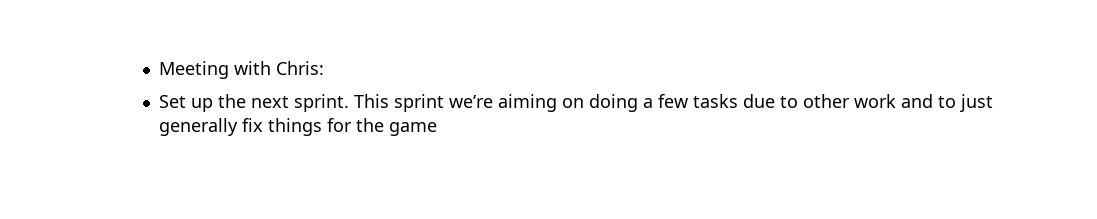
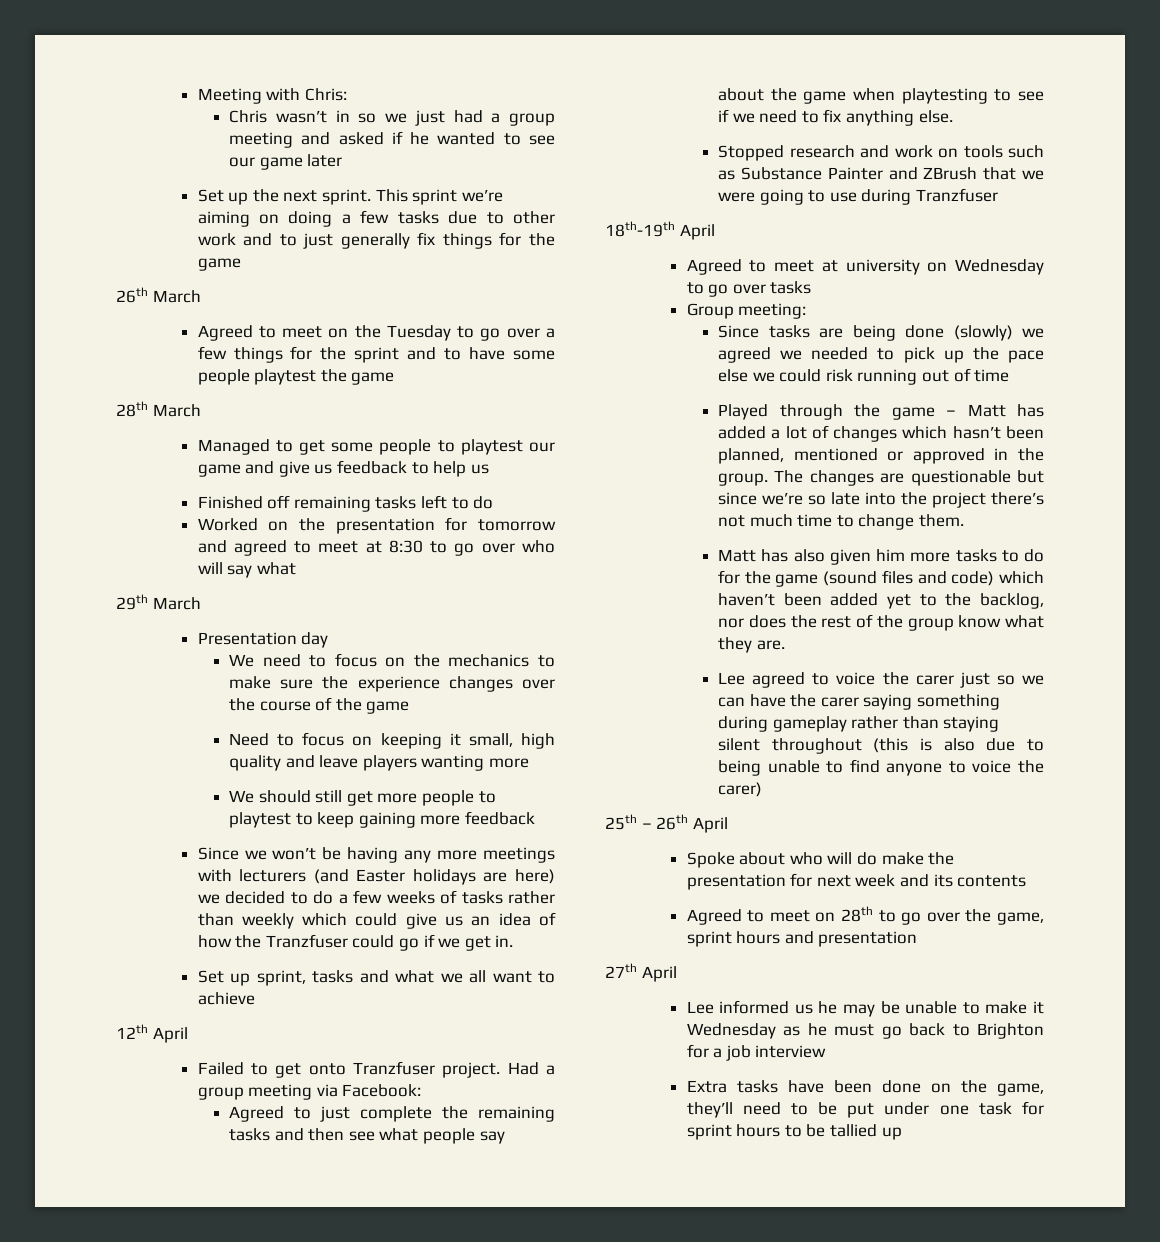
(324, 68) none -> [229,110,555,126] [229,131,555,148] [229,154,343,170] // Chris wasn’t in so we just had a group meeting and asked if he wanted to see our game later
(437, 129) none -> [116,287,201,303] [197,325,555,341] [197,346,555,363] [197,369,395,385] [116,401,201,417] [197,439,555,455] [197,460,489,477] [197,495,494,512] [197,517,556,534] [197,540,555,556] [197,562,296,578] [116,594,201,610] [197,632,329,648] [229,653,555,667] [229,676,555,692] [229,697,410,714] [229,732,556,749] [229,755,529,771] [229,790,496,806] [229,811,535,828] [197,847,555,863] [197,869,555,885] [197,890,555,904] [197,912,556,929] [197,934,514,951] [197,970,555,986] [197,992,255,1005] [116,1024,188,1043] [197,1061,555,1078] [197,1084,422,1100] [229,1106,555,1122] [229,1128,505,1144] [718,88,1044,104] [718,109,953,126] [718,145,1044,161] [718,167,1044,180] [718,188,998,205] [605,221,715,240] [686,259,1044,275] [686,281,812,297] [686,303,807,319] [718,325,1044,341] [718,347,1044,363] [718,368,1010,385] [718,404,1044,420] [718,425,1044,442] [718,448,1044,464] [718,470,1044,486] [718,492,1044,508] [718,514,964,530] [718,549,1044,565] [718,570,1044,587] [718,593,1044,609] [718,614,1044,631] [718,637,785,653] [718,672,1044,688] [718,694,1000,710] [718,716,1000,732] [718,738,1044,754] [718,759,1044,776] [718,782,763,797] [605,814,728,833] [686,852,955,868] [686,873,1027,890] [686,906,1044,925] [686,931,918,947] [605,963,677,982] [686,1000,1044,1017] [686,1023,1044,1039] [686,1044,827,1061] [686,1080,1044,1096] [686,1101,1044,1118] [686,1124,902,1140] // 26th March // Agreed to meet on the Tuesday to go over a few things for the sprint and to have some people playtest the game // 28th March // Managed to get some people to playtest our game and give us feedback to help us // Finished off remaining tasks left to do // Worked on the presentation for tomorrow and agreed to meet at 8:30 to go over who will say what // 29th March // Presentation day // We need to focus on the mechanics to make sure the experience changes over the course of the game // Need to focus on keeping it small, high quality and leave players wanting more // We should still get more people to playtest to keep gaining more feedback // Since we won’t be having any more meetings with lecturers (and Easter holidays are here) we decided to do a few weeks of tasks rather than weekly which could give us an idea of how the Tranzfuser could go if we get in. // Set up sprint, tasks and what we all want to achieve // 12th April // Failed to get onto Tranzfuser project. Had a group meeting via Facebook: // Agreed to just complete the remaining tasks and then see what people say about the game when playtesting to see if we need to fix anything else. // Stopped research and work on tools such as Substance Painter and ZBrush that we were going to use during Tranzfuser // 18th-19th April // Agreed to meet at university on Wednesday to go over tasks // Group meeting: // Since tasks are being done (slowly) we agreed we needed to pick up the pace else we could risk running out of time // Played through the game – Matt has added a lot of changes which hasn’t been planned, mentioned or approved in the group. The changes are questionable but since we’re so late into the project there’s not much time to change them. // Matt has also given him more tasks to do for the game (sound files and code) which haven’t been added yet to the backlog, nor does the rest of the group know what they are. // Lee agreed to voice the carer just so we can have the carer saying something during gameplay rather than staying silent throughout (this is also due to being unable to find anyone to voice the carer) // 25th – 26th April // Spoke about who will do make the presentation for next week and its contents // Agreed to meet on 28th to go over the game, sprint hours and presentation // 27th April // Lee informed us he may be unable to make it Wednesday as he must go back to Brighton for a job interview // Extra tasks have been done on the game, they’ll need to be put under one task for sprint hours to be tallied up

